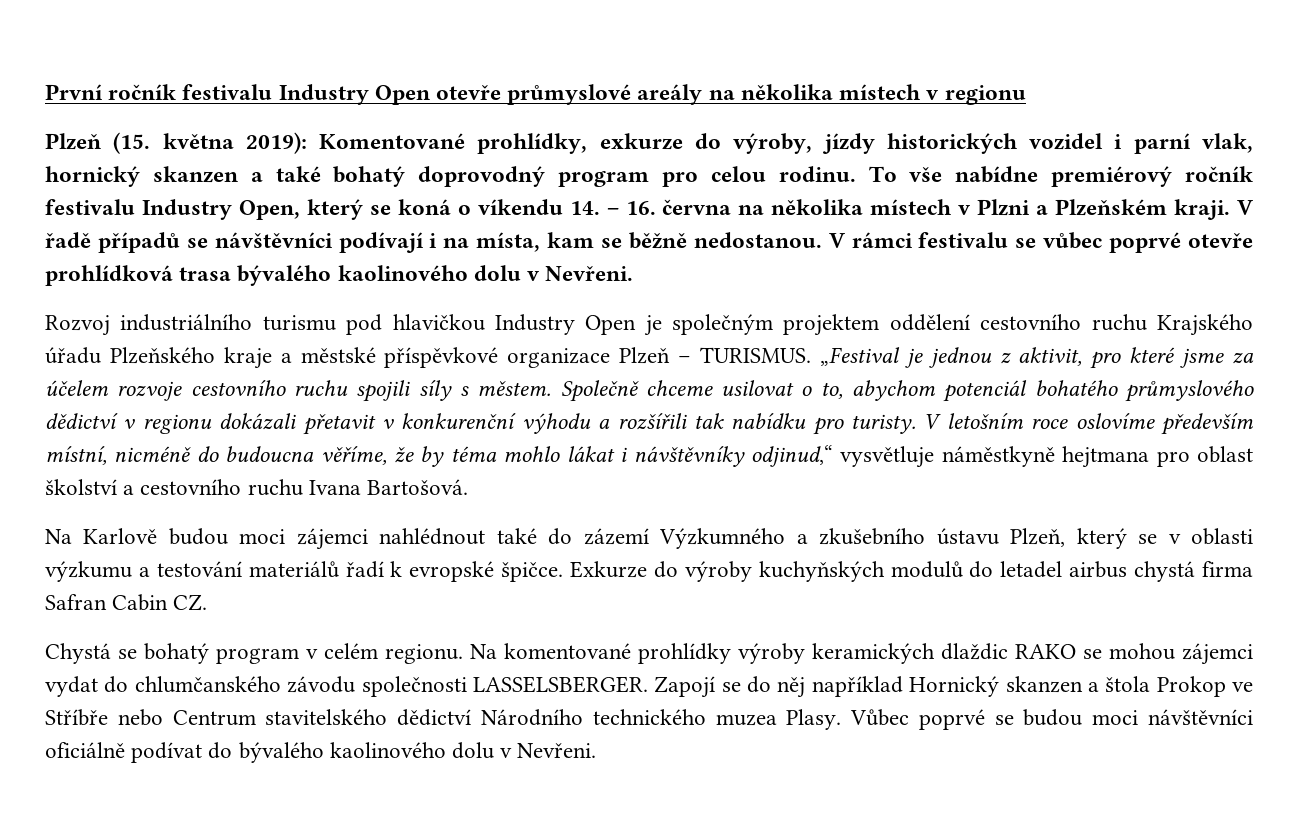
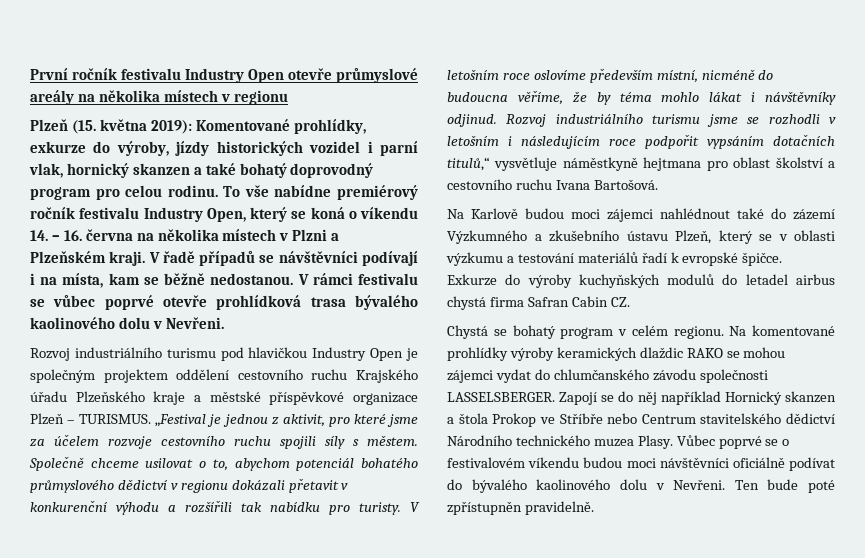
[750,445,833,467] odjinud,“ -> [447,114,836,127] [447,134,835,149] [447,157,490,171] odjinud. Rozvoj industriálního turismu jsme se rozhodli v letošním i následujícím roce podpořit vypsáním dotačních titulů,“
(1014, 720) none -> [782,439,790,446] [447,457,580,468] o festivalovém víkendu
(597, 750) none -> [734,479,835,493] [447,501,594,515] Ten bude poté zpřístupněn pravidelně.

